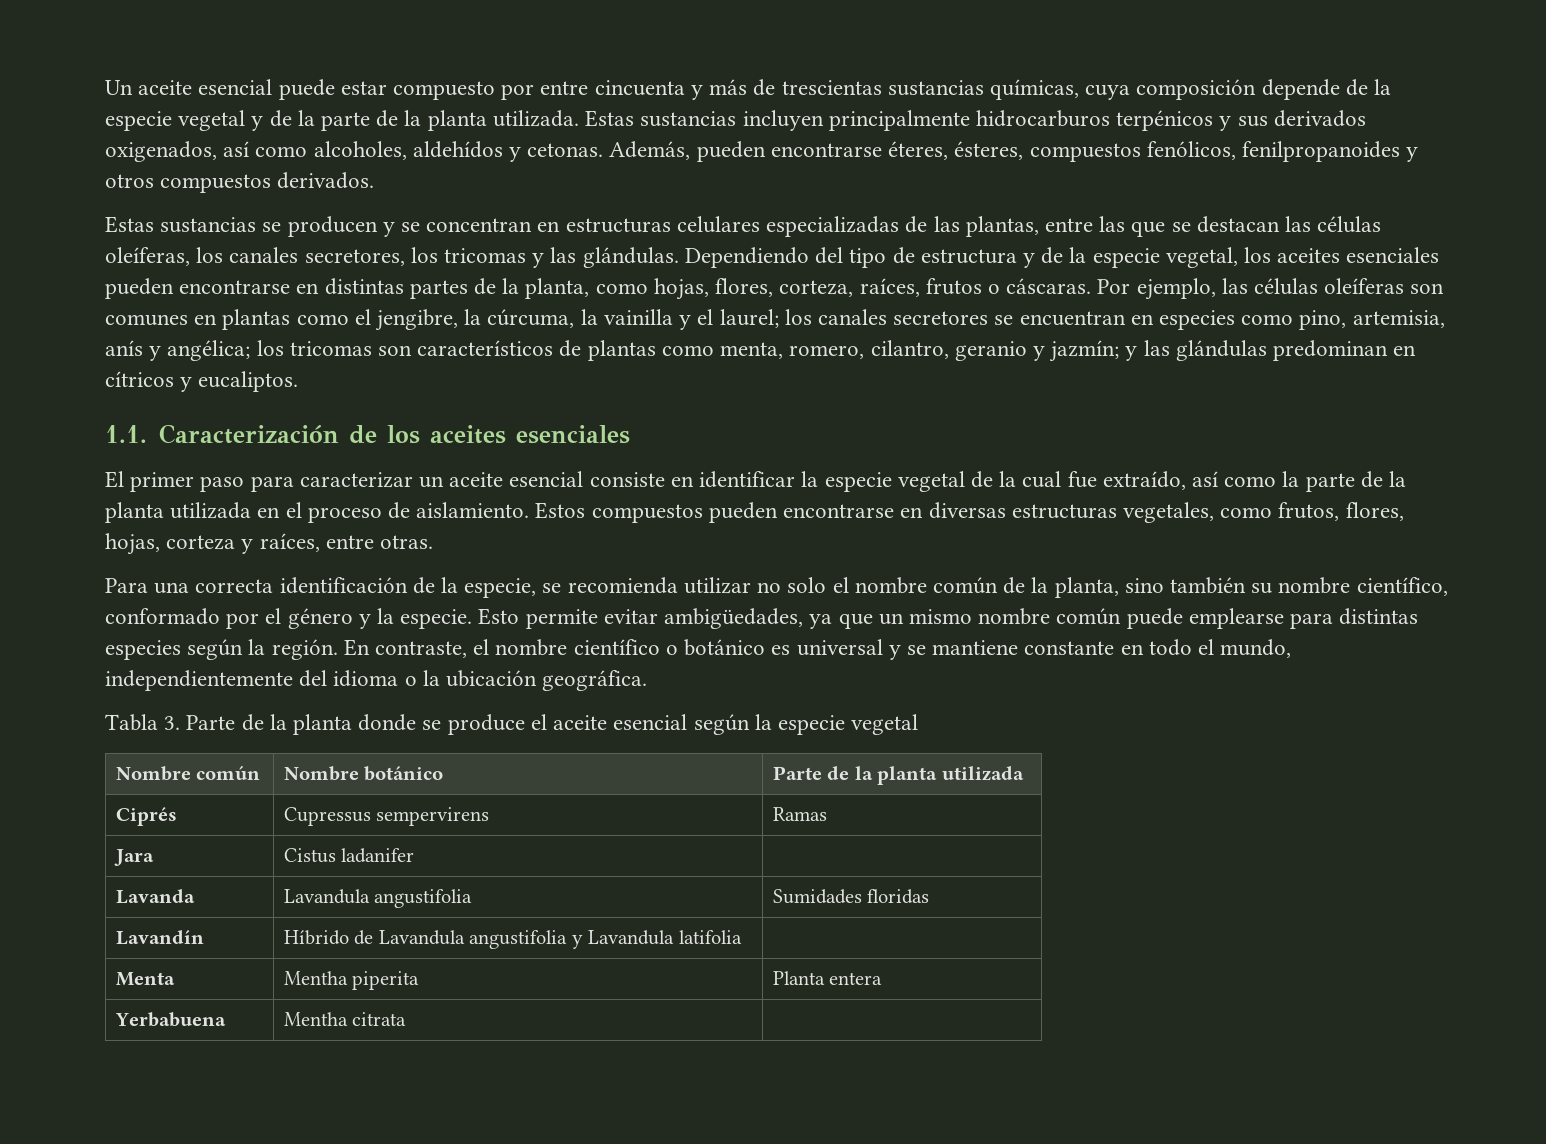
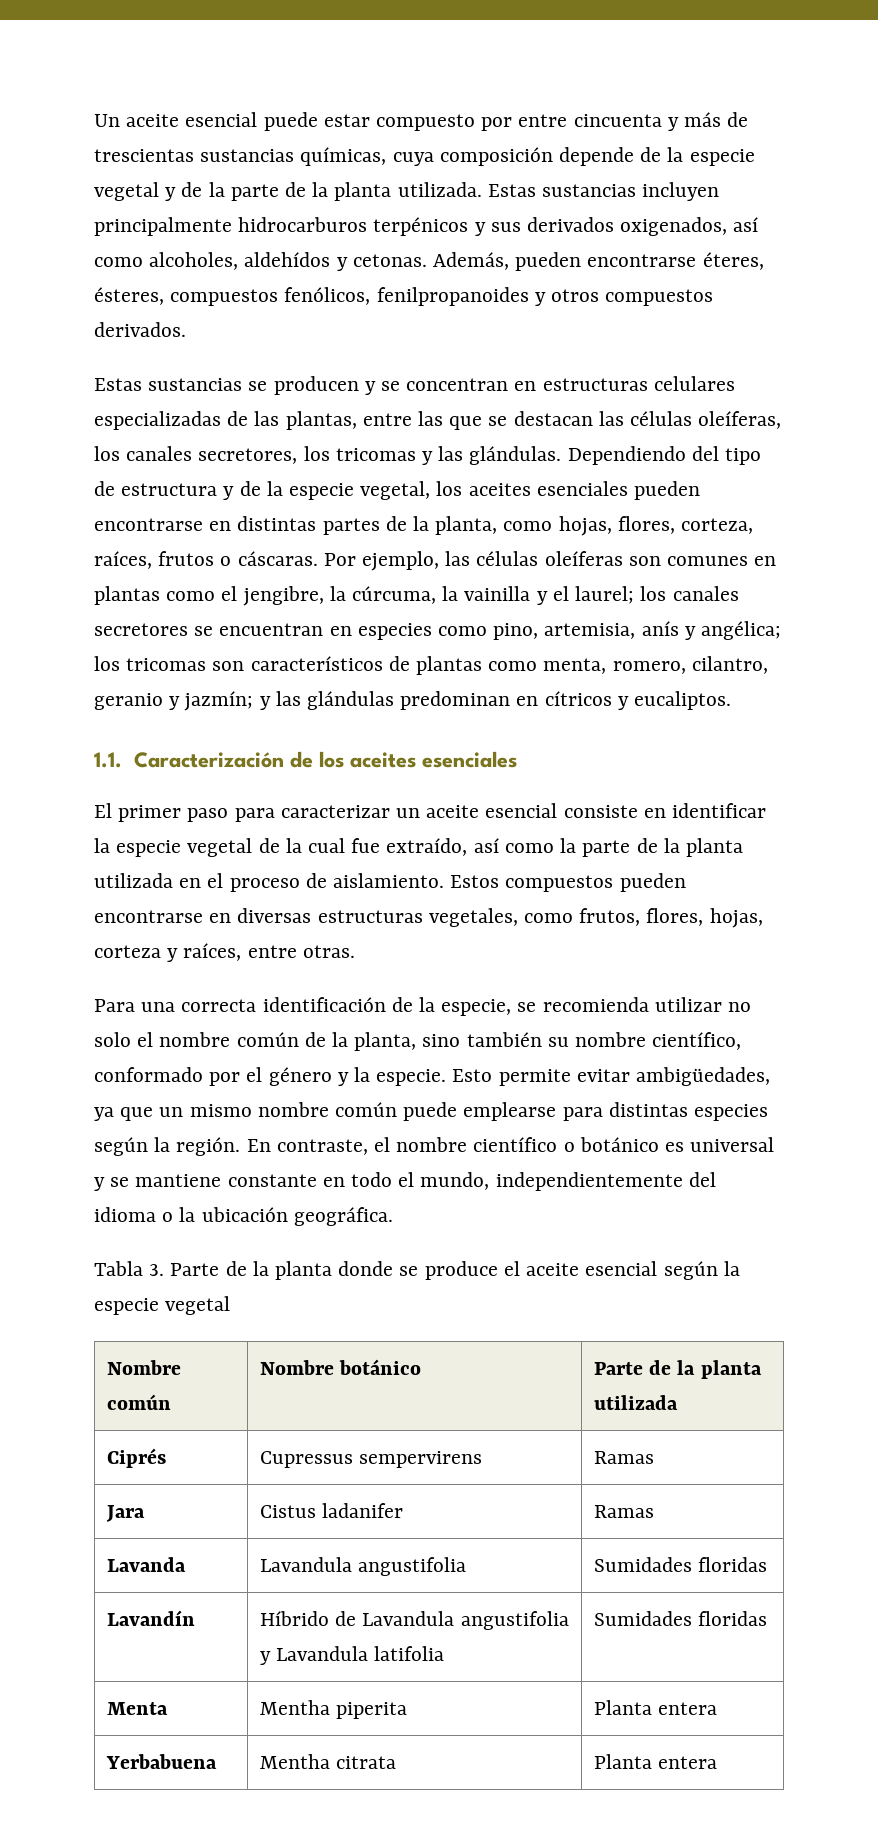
(415, 855) none -> [594,1505,655,1518] Ramas
(742, 937) none -> [594,1611,768,1626] Sumidades floridas
(407, 1019) none -> [594,1754,718,1769] Planta entera

